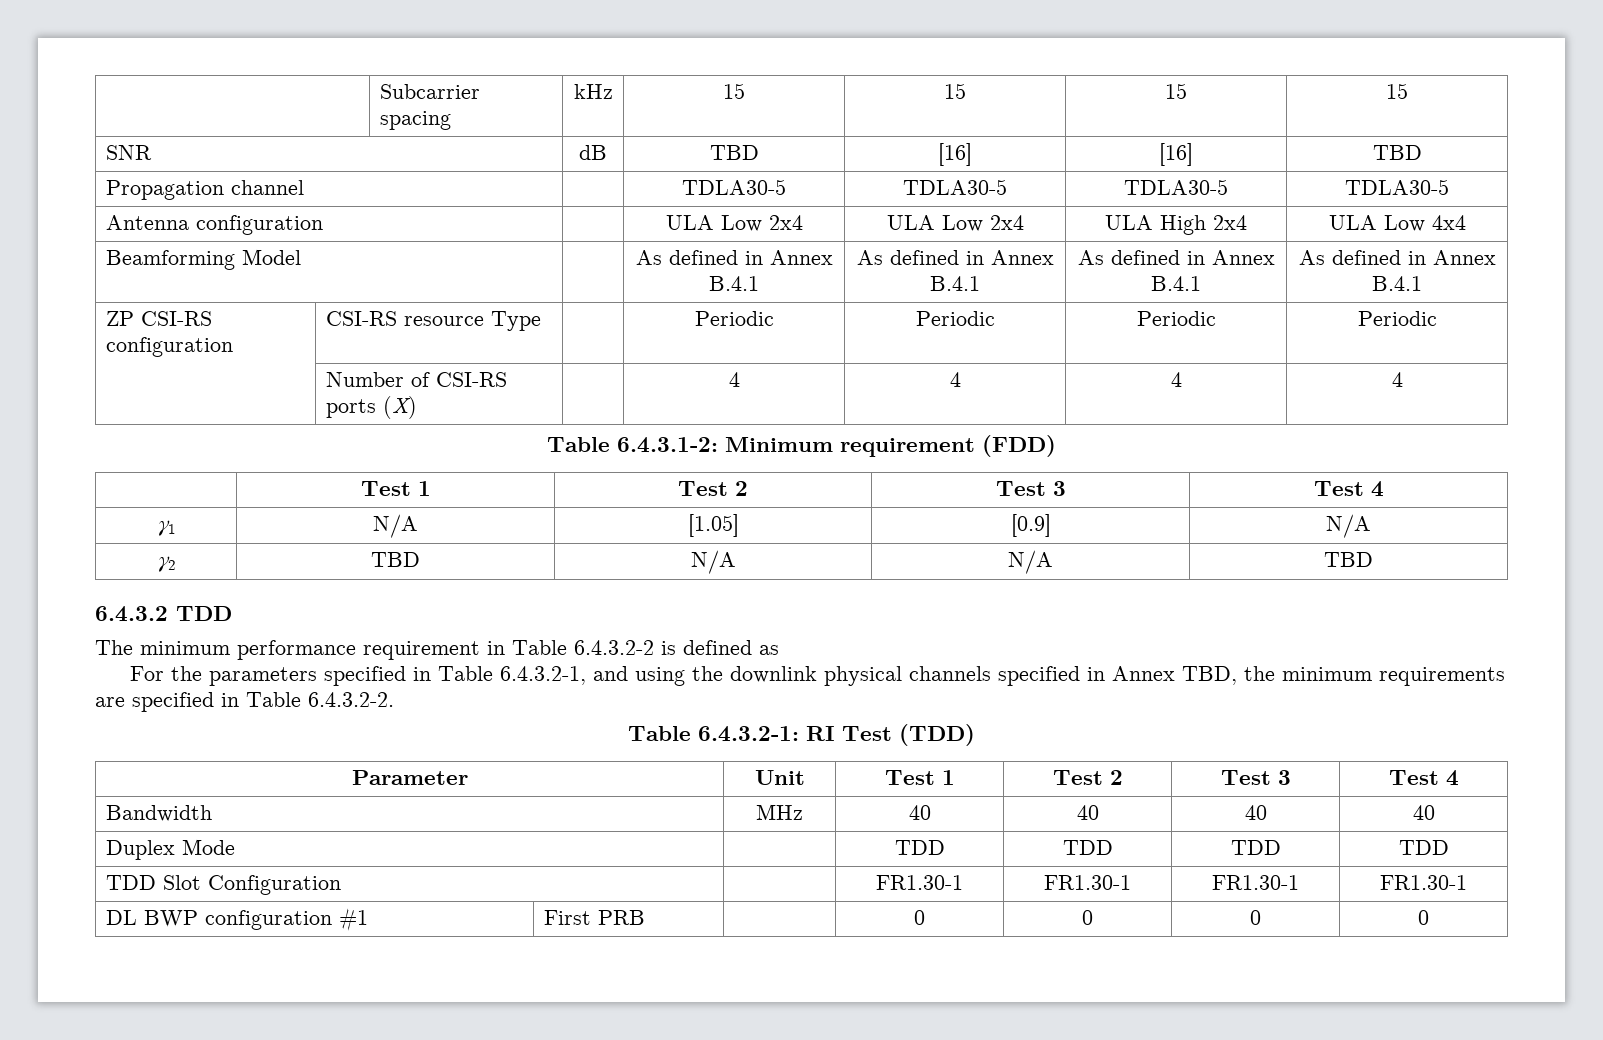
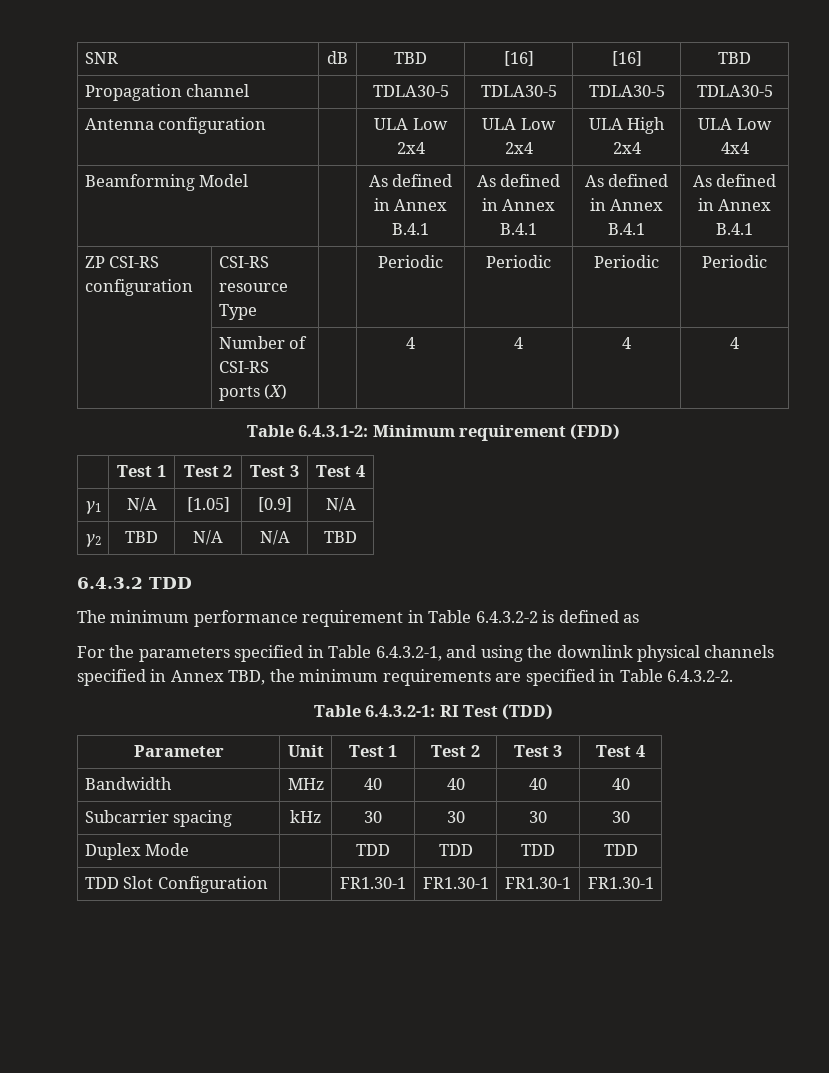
[379,84,480,99] [379,111,451,130] [573,84,613,99] [723,83,745,99] [944,83,966,99] [1165,83,1187,99] [1386,83,1408,99] | Subcarrier spacing | kHz | 15 | 15 | 15 | 15 // -> (84, 58) none
(1435, 812) none -> [84,810,233,827] [290,810,321,823] [364,811,382,823] [446,811,465,823] [529,811,547,823] [611,811,630,823] // Subcarrier spacing | kHz | 30 | 30 | 30 | 30
[105,908,368,931] [543,910,645,925] [914,910,925,925] [1082,910,1093,925] [1250,910,1261,925] [1418,910,1429,925] // DL BWP configuration #1 | First PRB | | 0 | 0 | 0 | 0 -> (654, 883) none

